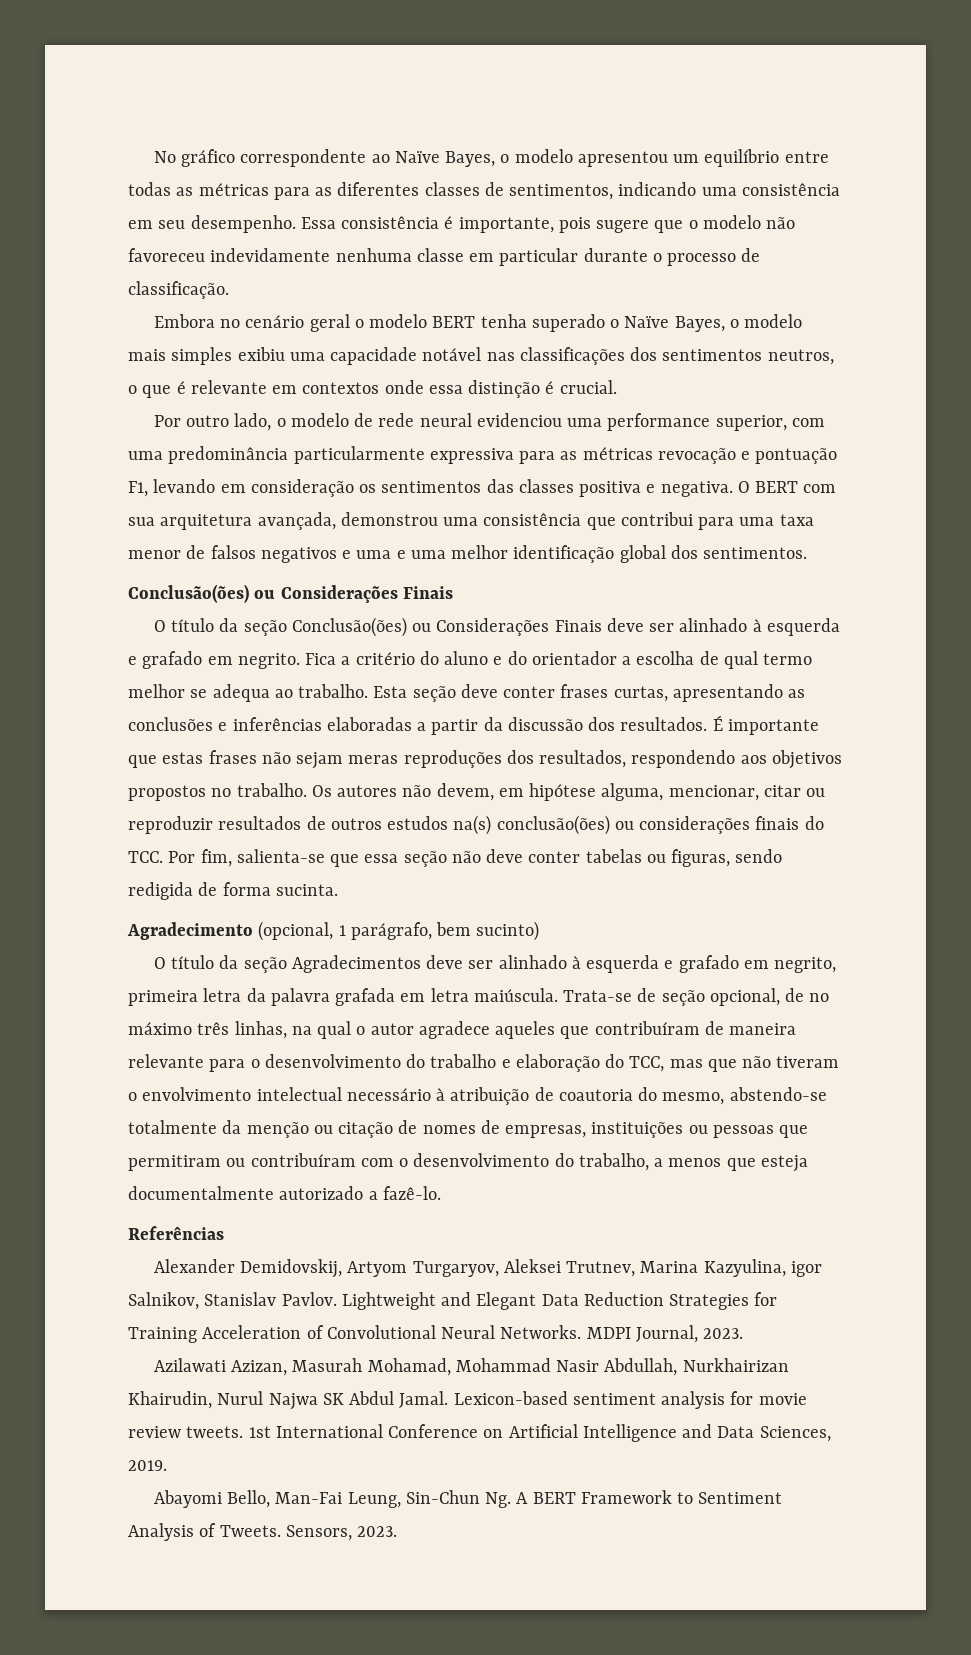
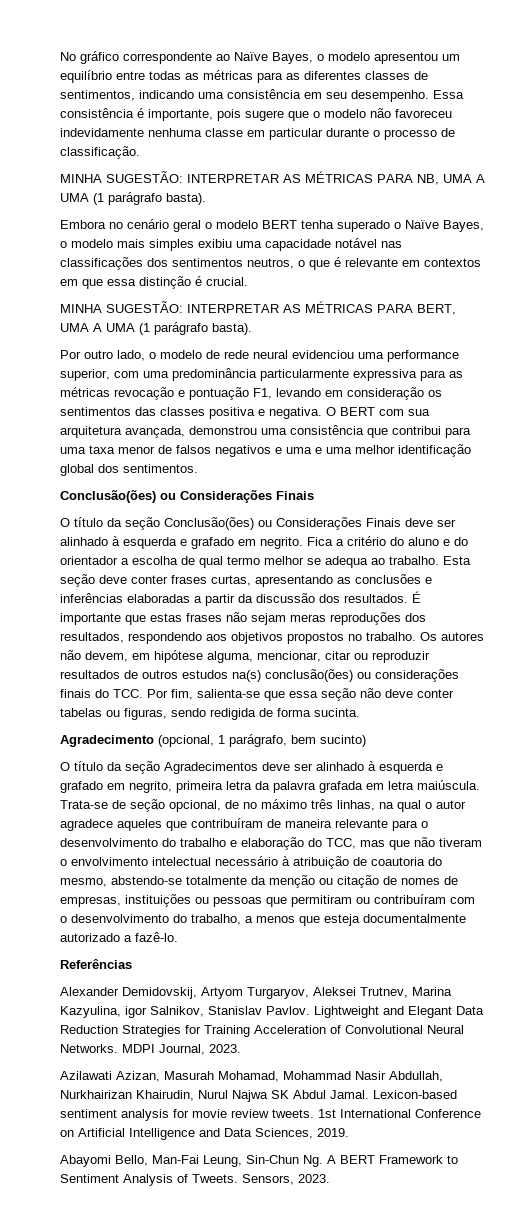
(229, 290) none -> [60,171,485,185] [60,192,206,205] // MINHA SUGESTÃO: INTERPRETAR AS MÉTRICAS PARA NB, UMA A UMA (1 parágrafo basta).
[384,380,424,394] onde -> [60,279,103,289] em que
(617, 387) none -> [60,301,456,315] [60,322,252,335] // MINHA SUGESTÃO: INTERPRETAR AS MÉTRICAS PARA BERT, UMA A UMA (1 parágrafo basta).

